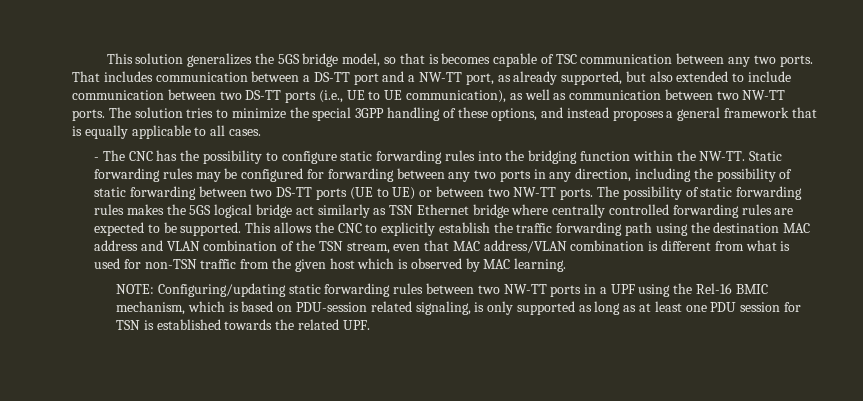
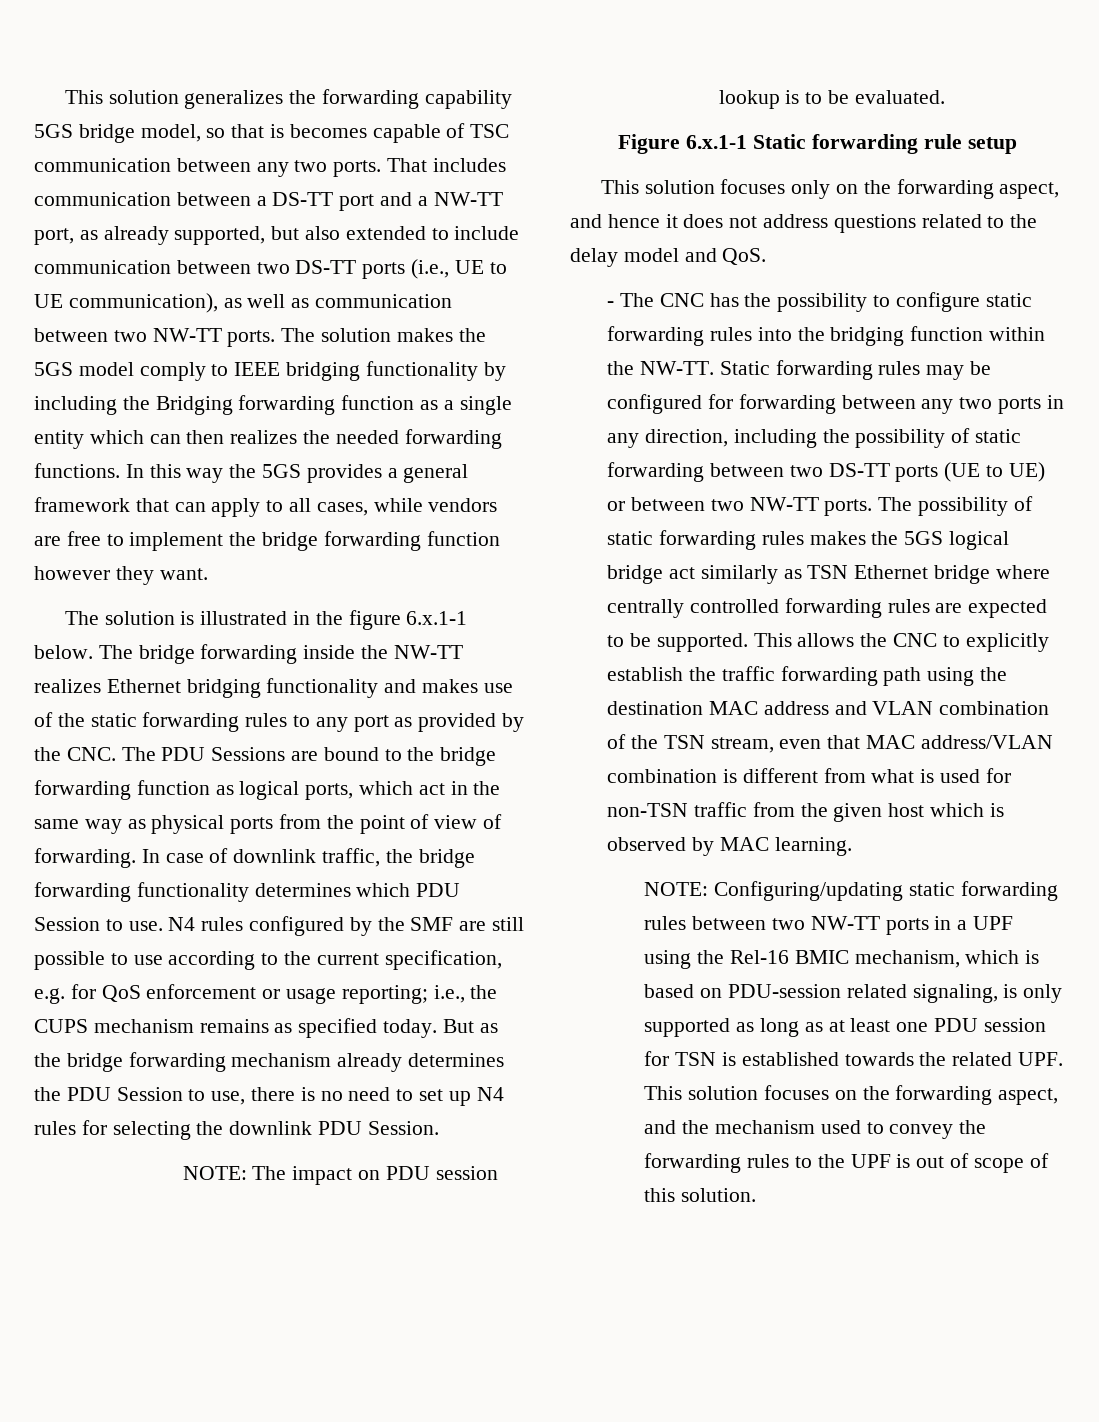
(274, 58) none -> [321,89,512,109] forwarding capability
[186,107,817,121] [72,125,261,139] tries to minimize the special 3GPP handling of these options, and instead proposes a general framework that is equally applicable to all cases. -> [396,328,486,342] [34,361,506,381] [34,395,512,415] [34,429,502,449] [34,463,469,483] [34,497,498,517] [34,531,500,551] [34,566,208,585] [64,610,468,630] [34,644,463,664] [34,678,513,698] [34,712,525,732] [34,747,497,766] [34,780,501,800] [34,814,503,834] [34,848,475,868] [34,882,461,902] [34,916,525,936] [34,950,502,970] [34,984,498,1004] [34,1018,498,1038] [34,1052,505,1072] [34,1087,504,1106] [34,1120,439,1140] [182,1166,498,1185] [718,90,945,109] [618,134,1017,154] [600,179,1060,199] [570,214,1038,233] [570,248,767,267] makes the 5GS model comply to IEEE bridging functionality by including the Bridging forwarding function as a single entity which can then realizes the needed forwarding functions. In this way the 5GS provides a general framework that can apply to all cases, while vendors are free to implement the bridge forwarding function however they want. // The solution is illustrated in the figure 6.x.1-1 below. The bridge forwarding inside the NW-TT realizes Ethernet bridging functionality and makes use of the static forwarding rules to any port as provided by the CNC. The PDU Sessions are bound to the bridge forwarding function as logical ports, which act in the same way as physical ports from the point of view of forwarding. In case of downlink traffic, the bridge forwarding functionality determines which PDU Session to use. N4 rules configured by the SMF are still possible to use according to the current specification, e.g. for QoS enforcement or usage reporting; i.e., the CUPS mechanism remains as specified today. But as the bridge forwarding mechanism already determines the PDU Session to use, there is no need to set up N4 rules for selecting the downlink PDU Session. // NOTE: The impact on PDU session lookup is to be evaluated. // Figure 6.x.1-1 Static forwarding rule setup // This solution focuses only on the forwarding aspect, and hence it does not address questions related to the delay model and QoS.
(370, 325) none -> [644,1085,1059,1105] [644,1120,987,1139] [644,1153,1049,1173] [644,1188,757,1202] This solution focuses on the forwarding aspect, and the mechanism used to convey the forwarding rules to the UPF is out of scope of this solution.

